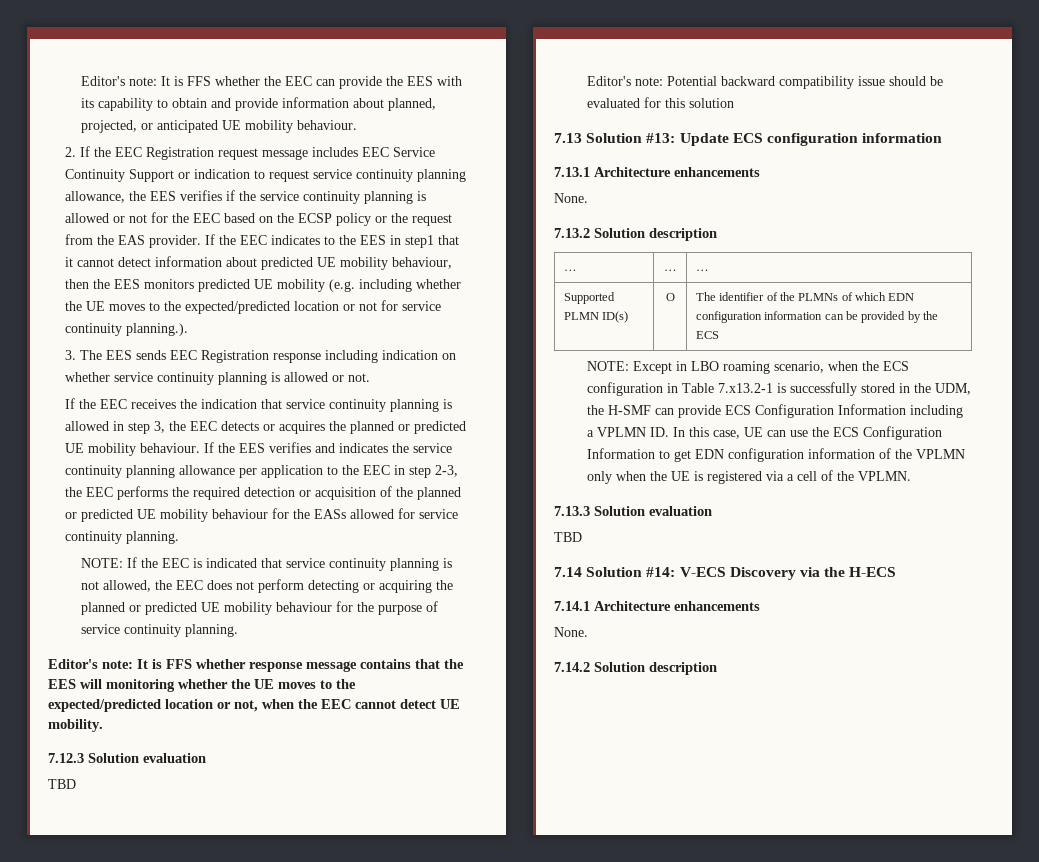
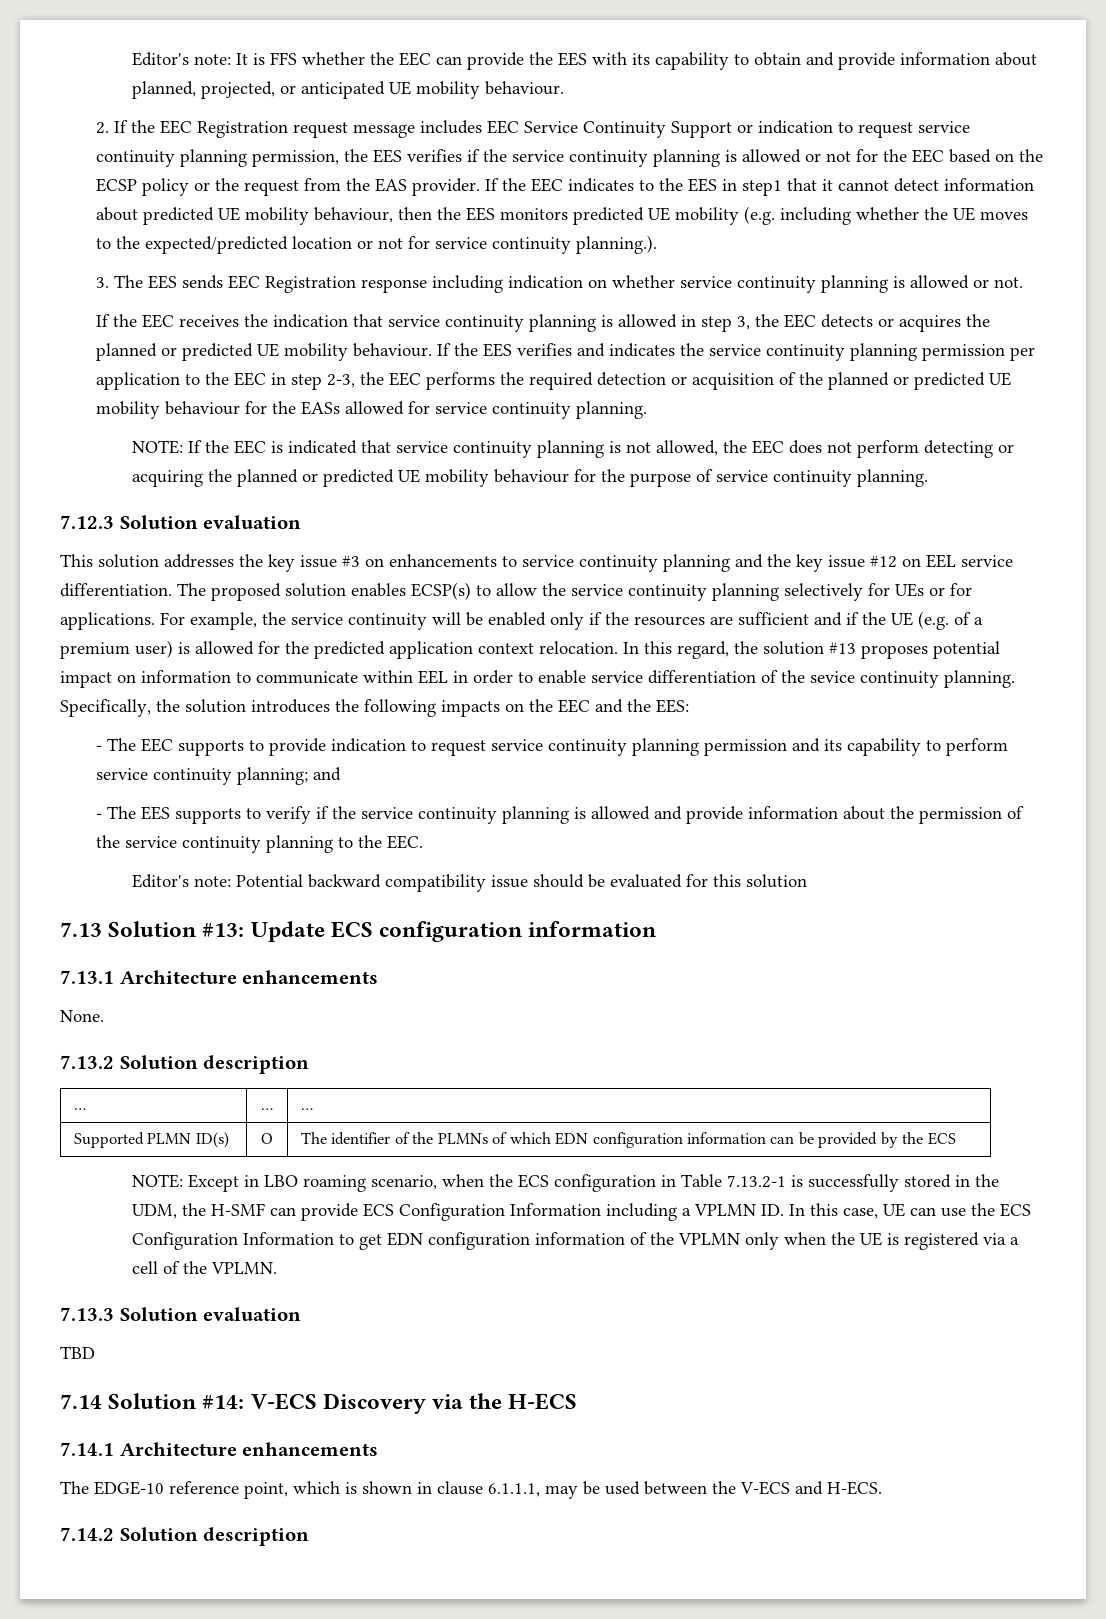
[64,191,125,203] allowance, -> [251,150,339,167] permission,
[178,465,235,475] allowance -> [921,344,1005,361] permission
[48,659,464,672] [48,679,356,692] [48,699,460,712] [48,719,103,732] [48,753,206,763] [48,779,76,789] Editor's note: It is FFS whether response message contains that the EES will monitoring whether the UE moves to the expected/predicted location or not, when the EEC cannot detect UE mobility. // 7.12.3 Solution evaluation // TBD -> [60,515,302,529] [60,554,1013,572] [60,582,972,601] [60,611,983,630] [60,640,1000,659] [60,670,1015,688] [60,699,689,717] [95,738,1008,756] [95,767,341,785] [95,806,1024,824] [95,835,423,853] 7.12.3 Solution evaluation // This solution addresses the key issue #3 on enhancements to service continuity planning and the key issue #12 on EEL service differentiation. The proposed solution enables ECSP(s) to allow the service continuity planning selectively for UEs or for applications. For example, the service continuity will be enabled only if the resources are sufficient and if the UE (e.g. of a premium user) is allowed for the predicted application context relocation. In this regard, the solution #13 proposes potential impact on information to communicate within EEL in order to enable service differentiation of the sevice continuity planning. Specifically, the solution introduces the following impacts on the EEC and the EES: // - The EEC supports to provide indication to request service continuity planning permission and its capability to perform service continuity planning; and // - The EES supports to verify if the service continuity planning is allowed and provide information about the permission of the service continuity planning to the EEC.
[718,383,774,393] 7.x13.2-1 -> [726,1175,786,1188] 7.13.2-1
[554,627,588,637] None. -> [60,1481,882,1499] The EDGE-10 reference point, which is shown in clause 6.1.1.1, may be used between the V-ECS and H-ECS.

